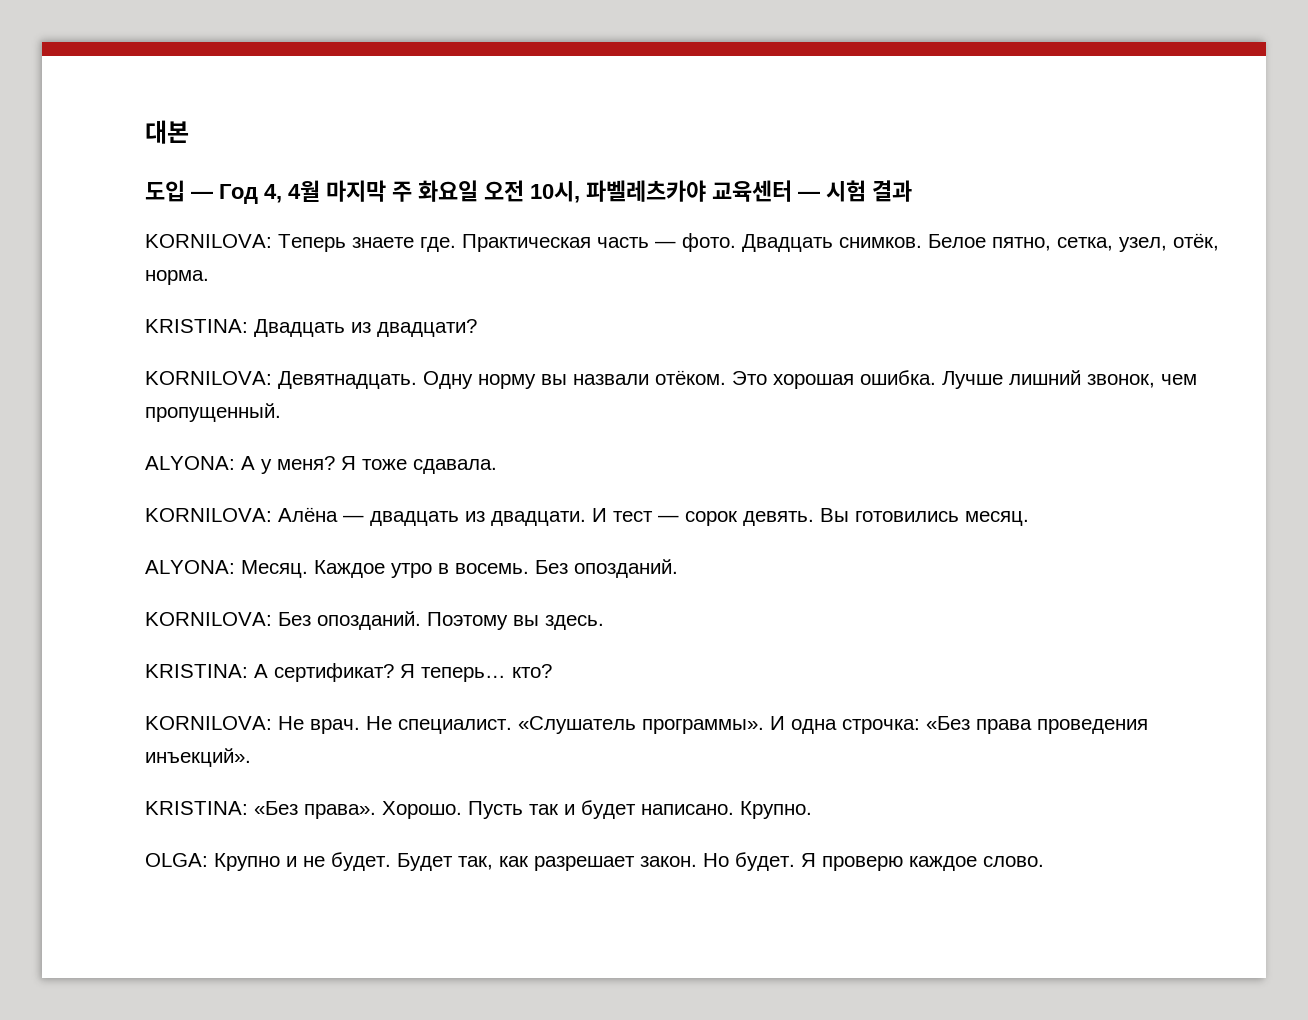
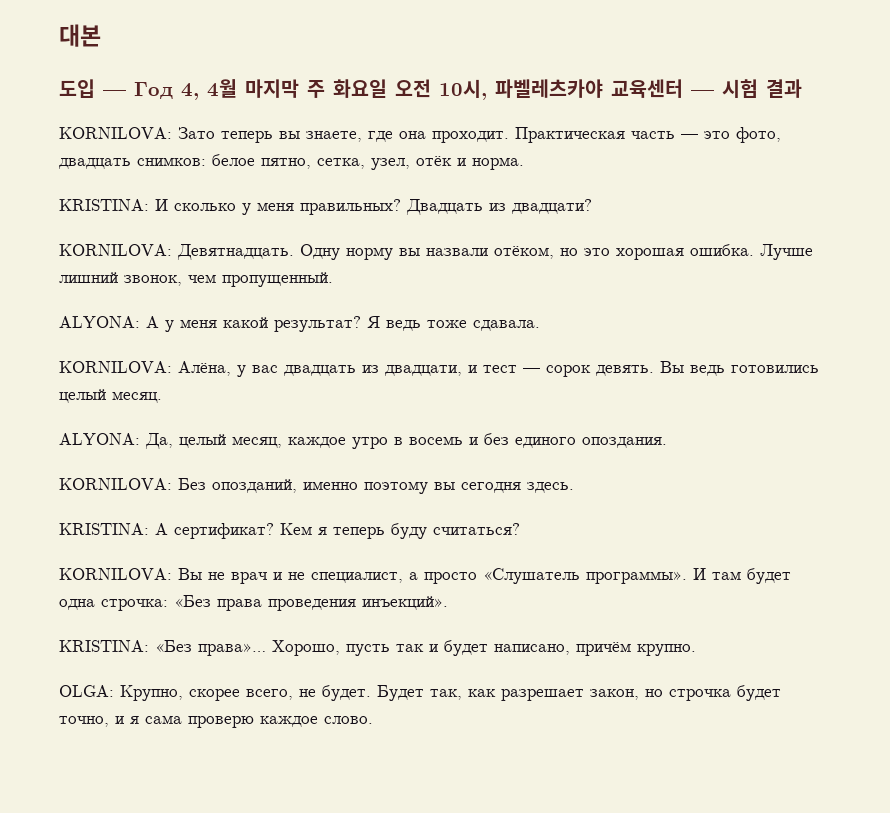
[278,233,986,252] Теперь знаете где. Практическая часть — фото. Двадцать снимков. Белое -> [178,127,781,143] [59,154,255,169] Зато теперь вы знаете, где она проходит. Практическая часть — это фото, двадцать снимков: белое
[1173,233,1219,251] отёк, -> [416,156,466,166] отёк и
(248, 326) none -> [155,199,401,215] И сколько у меня правильных?
[655,370,767,385] отёком. Это -> [494,246,610,259] отёком, но это
[277,456,497,474] [145,507,607,526] меня? Я тоже сдавала. // KORNILOVA: Алёна — двадцать из двадцати. И -> [180,316,540,332] [59,361,477,377] меня какой результат? Я ведь тоже сдавала. // KORNILOVA: Алёна, у вас двадцать из двадцати, и
[855,511,959,522] готовились -> [690,365,819,376] [59,389,106,403] ведь готовились целый
[241,559,678,578] [145,611,604,630] [145,663,552,682] [145,716,512,734] Месяц. Каждое утро в восемь. Без опозданий. // KORNILOVA: Без опозданий. Поэтому вы здесь. // KRISTINA: А сертификат? Я теперь… кто? // KORNILOVA: Не врач. Не специалист. -> [145,433,667,449] [59,478,574,494] [59,523,520,539] [59,568,477,584] Да, целый месяц, каждое утро в восемь и без единого опоздания. // KORNILOVA: Без опозданий, именно поэтому вы сегодня здесь. // KRISTINA: А сертификат? Кем я теперь буду считаться? // KORNILOVA: Вы не врач и не специалист, а просто
(785, 723) none -> [712,568,791,584] там будет
[304,800,812,819] [145,853,297,871] права». Хорошо. Пусть так и будет написано. Крупно. // OLGA: Крупно и -> [198,640,696,656] [59,685,293,701] права»… Хорошо, пусть так и будет написано, причём крупно. // OLGA: Крупно, скорее всего,
[640,852,816,871] закон. Но будет. Я -> [590,685,781,701] [59,715,182,727] закон, но строчка будет точно, и я сама

